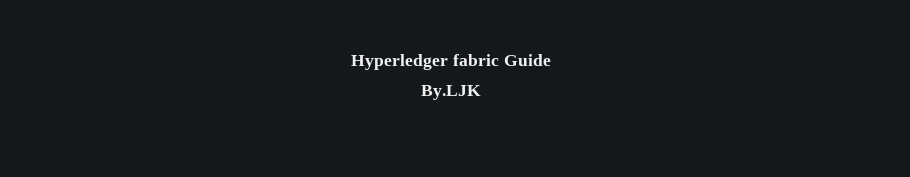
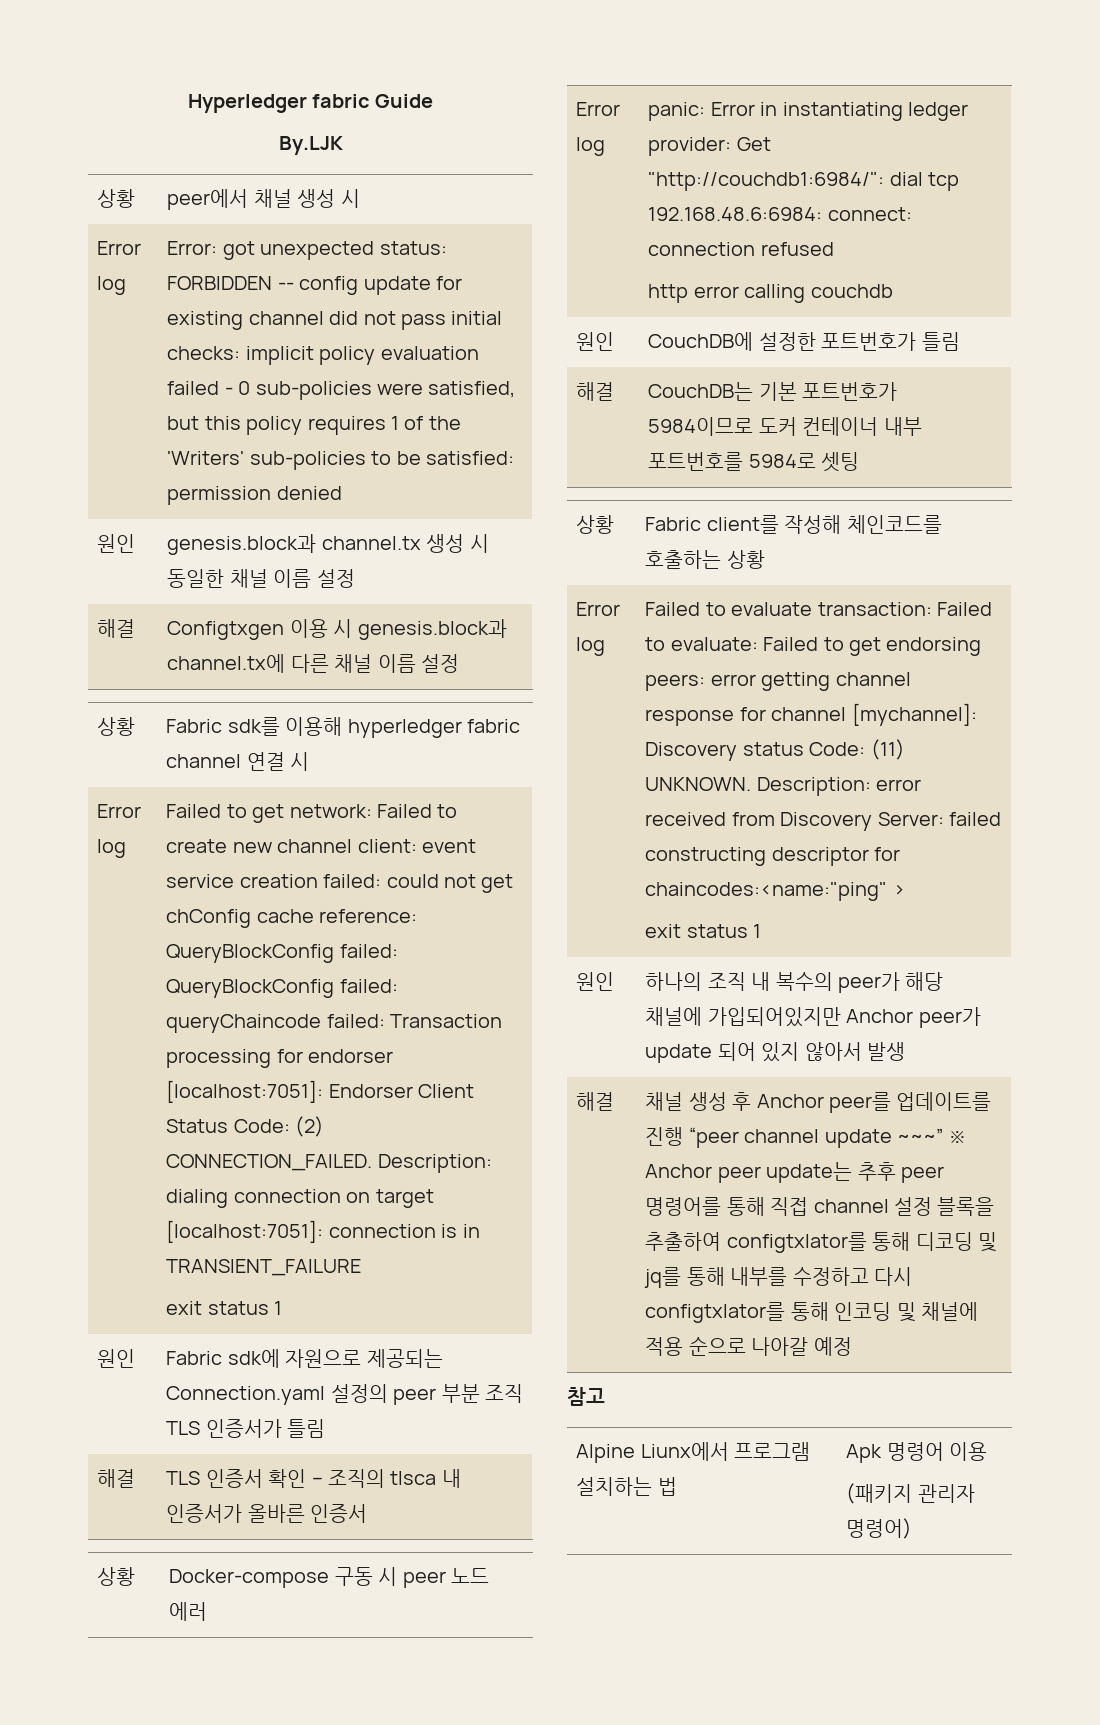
(481, 92) none -> [97,189,136,208] [167,189,360,210] [97,241,142,255] [97,276,127,295] [167,241,447,260] [167,276,463,295] [167,311,503,330] [167,346,479,365] [167,381,516,400] [167,416,461,435] [167,451,515,470] [167,486,342,505] [97,534,136,553] [167,534,489,555] [167,569,355,588] [97,619,136,638] [167,619,507,640] [167,654,460,673] [97,717,136,736] [166,717,521,738] [166,752,310,771] [97,804,142,818] [97,839,127,858] [166,804,458,823] [166,839,477,853] [166,874,514,893] [166,909,418,928] [166,944,398,963] [166,979,398,998] [166,1014,503,1033] [166,1049,394,1068] [166,1080,475,1103] [166,1116,325,1137] [166,1154,492,1173] [166,1189,434,1208] [166,1220,480,1243] [166,1259,362,1276] [166,1301,283,1315] [97,1349,136,1368] [166,1349,443,1368] [166,1384,524,1405] [166,1419,326,1438] [97,1469,136,1488] [166,1469,461,1488] [166,1504,368,1523] [97,1567,136,1586] [169,1567,490,1588] [169,1602,208,1621] [576,102,621,116] [576,137,606,156] [648,102,969,121] [648,137,771,156] [648,172,960,191] [648,207,912,221] [648,242,834,256] [648,284,893,303] [576,332,615,351] [648,332,960,351] [576,382,615,401] [648,382,898,401] [648,417,922,436] [648,452,860,472] [576,515,615,534] [645,515,942,534] [645,550,765,569] [576,602,621,616] [576,637,606,656] [645,602,993,616] [645,637,982,656] [645,672,911,691] [645,703,977,726] [645,739,905,761] [645,777,922,796] [645,812,1002,831] [645,847,901,866] [645,882,905,901] [645,924,762,938] [576,972,615,991] [645,972,944,993] [645,1007,981,1028] [645,1042,906,1063] [576,1092,615,1111] [645,1092,992,1113] [645,1127,968,1148] [645,1162,945,1183] [645,1197,995,1216] [645,1232,998,1253] [644,1267,913,1288] [645,1302,979,1323] [645,1336,852,1356] [567,1387,605,1406] [576,1442,811,1463] [576,1477,677,1496] [846,1442,988,1463] [846,1483,975,1504] [846,1518,913,1539] // 상황 | peer에서 채널 생성 시 // Error log | Error: got unexpected status: FORBIDDEN -- config update for existing channel did not pass initial checks: implicit policy evaluation failed - 0 sub-policies were satisfied, but this policy requires 1 of the 'Writers' sub-policies to be satisfied: permission denied // 원인 | genesis.block과 channel.tx 생성 시 동일한 채널 이름 설정 // 해결 | Configtxgen 이용 시 genesis.block과 channel.tx에 다른 채널 이름 설정 // 상황 | Fabric sdk를 이용해 hyperledger fabric channel 연결 시 // Error log | Failed to get network: Failed to create new channel client: event service creation failed: could not get chConfig cache reference: QueryBlockConfig failed: QueryBlockConfig failed: queryChaincode failed: Transaction processing for endorser [localhost:7051]: Endorser Client Status Code: (2) CONNECTION_FAILED. Description: dialing connection on target [localhost:7051]: connection is in TRANSIENT_FAILURE // exit status 1 // 원인 | Fabric sdk에 자원으로 제공되는 Connection.yaml 설정의 peer 부분 조직 TLS 인증서가 틀림 // 해결 | TLS 인증서 확인 – 조직의 tlsca 내 인증서가 올바른 인증서 // 상황 | Docker-compose 구동 시 peer 노드 에러 // Error log | panic: Error in instantiating ledger provider: Get "http://couchdb1:6984/": dial tcp 192.168.48.6:6984: connect: connection refused // http error calling couchdb // 원인 | CouchDB에 설정한 포트번호가 틀림 // 해결 | CouchDB는 기본 포트번호가 5984이므로 도커 컨테이너 내부 포트번호를 5984로 셋팅 // 상황 | Fabric client를 작성해 체인코드를 호출하는 상황 // Error log | Failed to evaluate transaction: Failed to evaluate: Failed to get endorsing peers: error getting channel response for channel [mychannel]: Discovery status Code: (11) UNKNOWN. Description: error received from Discovery Server: failed constructing descriptor for chaincodes:<name:"ping" > // exit status 1 // 원인 | 하나의 조직 내 복수의 peer가 해당 채널에 가입되어있지만 Anchor peer가 update 되어 있지 않아서 발생 // 해결 | 채널 생성 후 Anchor peer를 업데이트를 진행 “peer channel update ~~~” ※ Anchor peer update는 추후 peer 명령어를 통해 직접 channel 설정 블록을 추출하여 configtxlator를 통해 디코딩 및 jq를 통해 내부를 수정하고 다시 configtxlator를 통해 인코딩 및 채널에 적용 순으로 나아갈 예정 // 참고 // Alpine Liunx에서 프로그램 설치하는 법 | Apk 명령어 이용 // (패키지 관리자 명령어)

